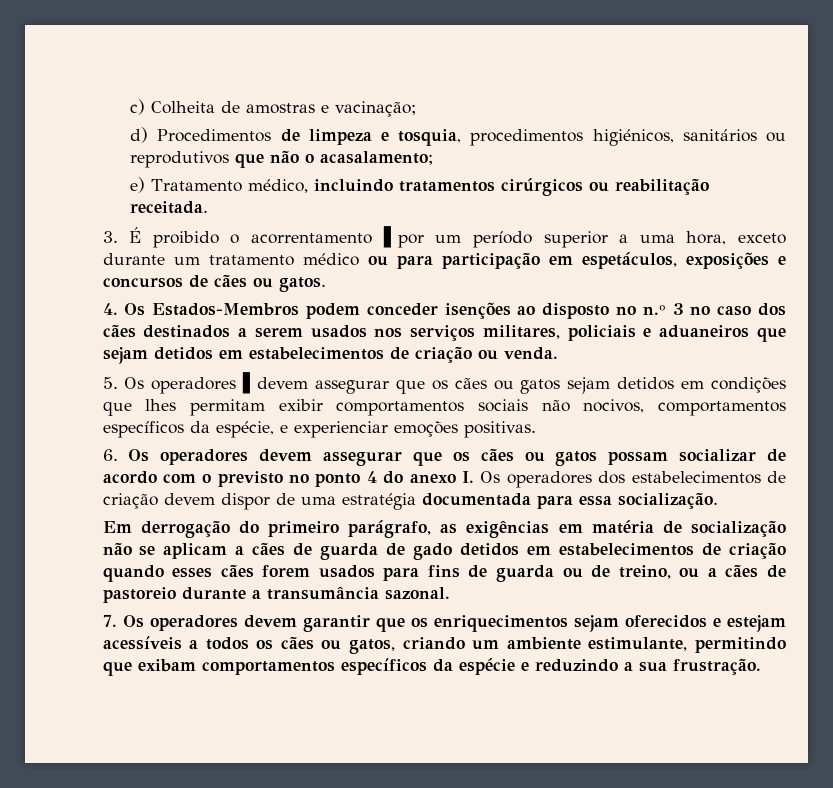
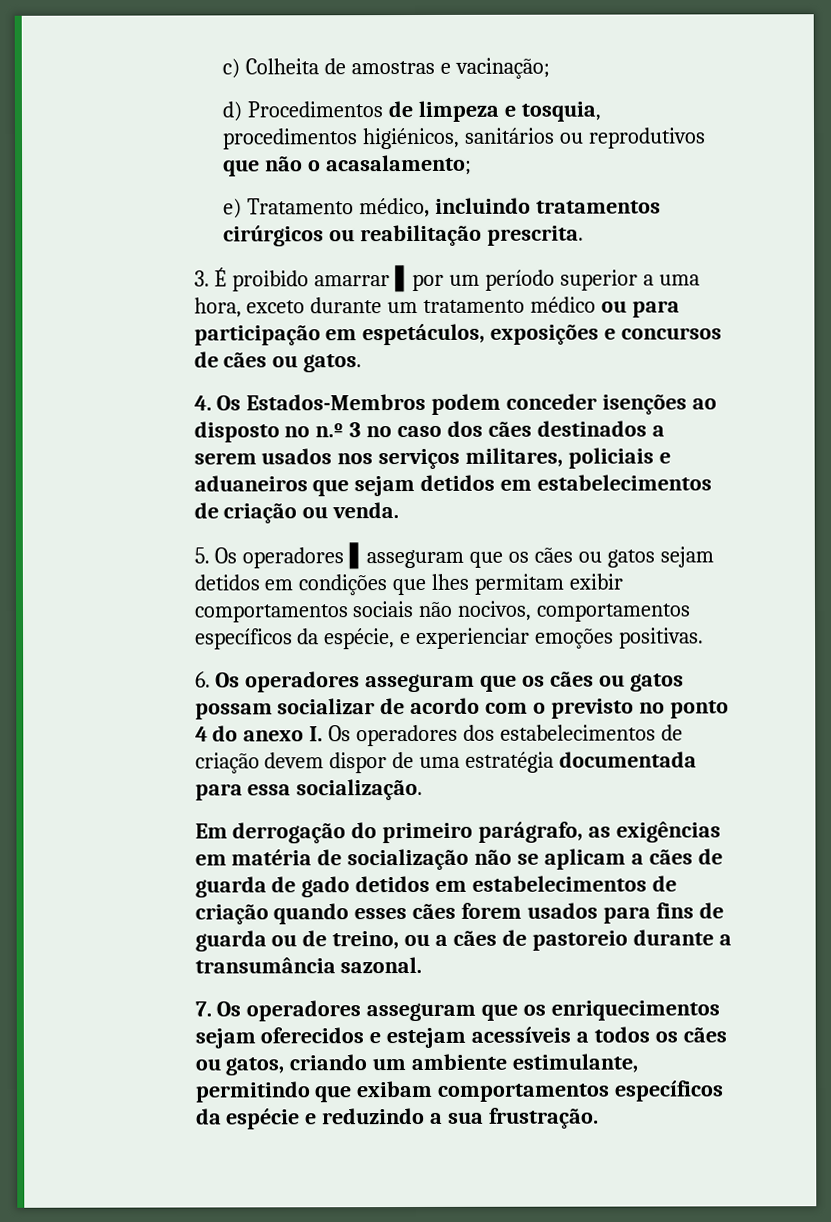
[130,201,209,214] receitada. -> [487,225,585,246] prescrita.
[230,233,373,244] o acorrentamento -> [314,275,391,287] amarrar
[242,372,390,394] ▌devem assegurar -> [348,541,465,570] ▌asseguram
[259,449,403,466] devem assegurar -> [365,673,476,693] asseguram
[243,615,370,632] devem garantir -> [366,1002,477,1022] asseguram

